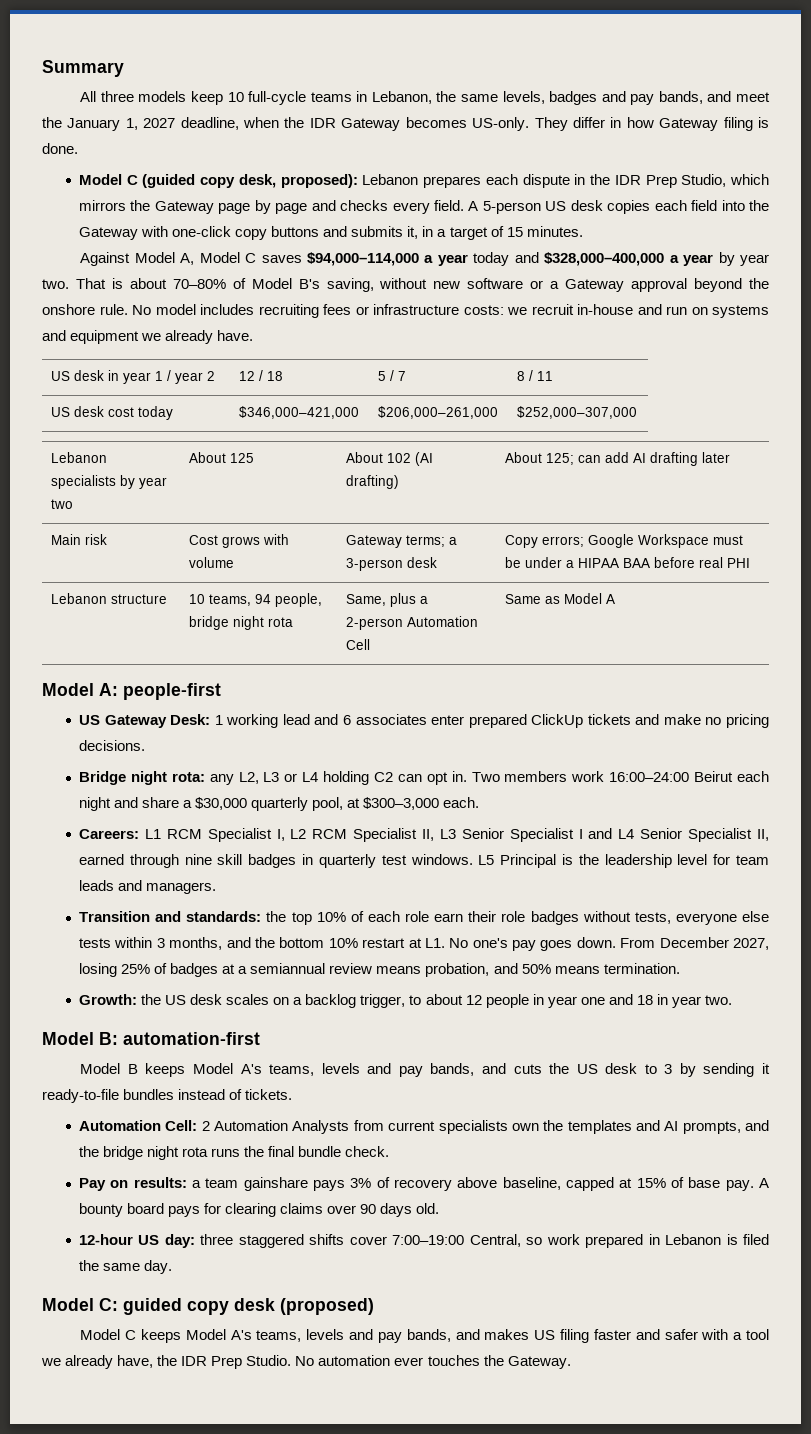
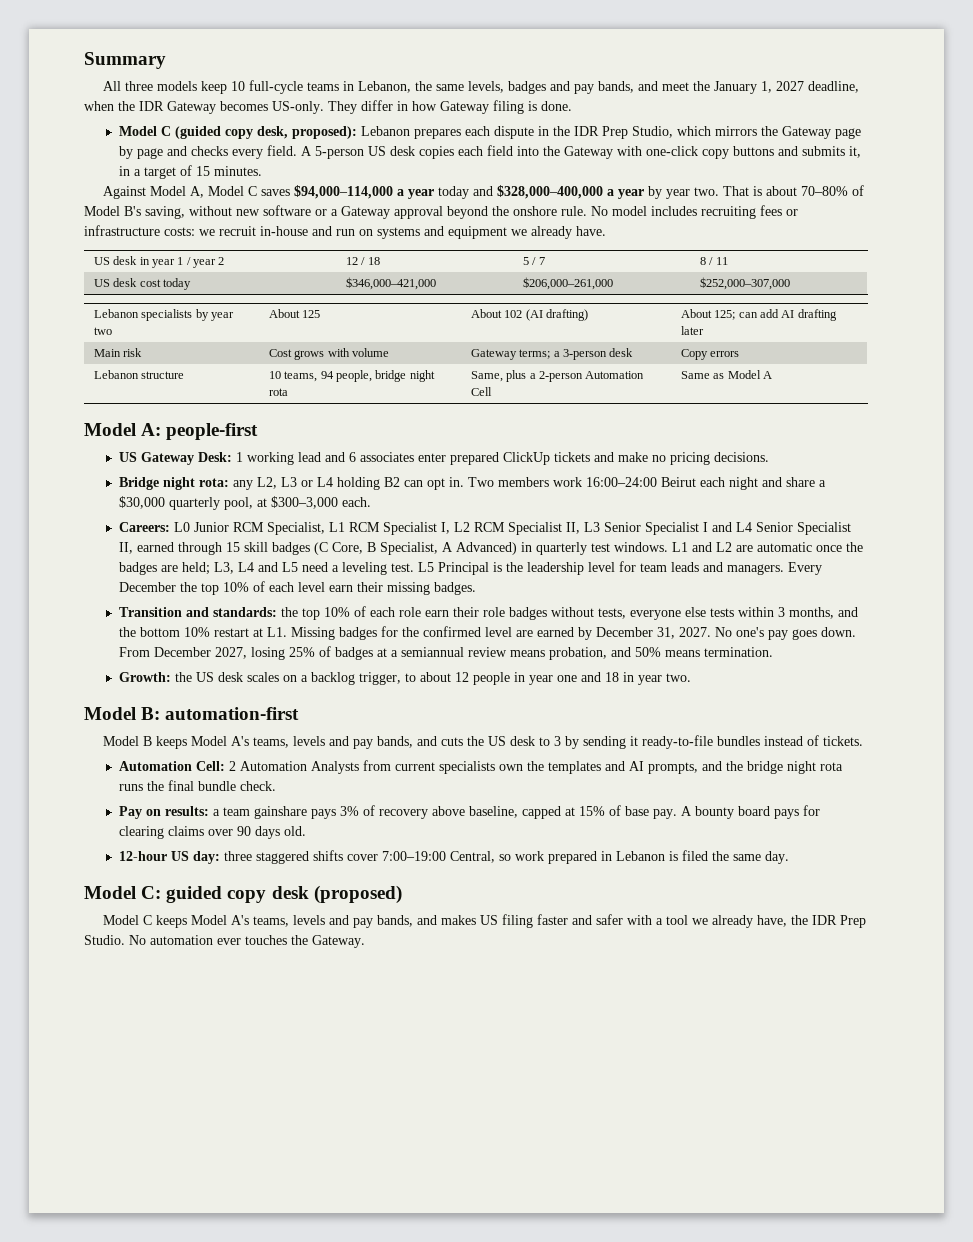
[541,534,743,548] [504,557,750,568] errors; Google Workspace must be under a HIPAA BAA before real PHI -> [710,351,740,357] errors
[374,772,394,782] C2 -> [383,477,400,487] B2
(140, 834) none -> [173,522,325,535] L0 Junior RCM Specialist,
[184,854,212,865] nine -> [225,542,240,552] 15
[302,854,473,868] in quarterly test windows. -> [313,542,863,555] [118,562,414,575] (C Core, B Specialist, A Advanced) in quarterly test windows. L1 and L2 are automatic once the badges are held; L3, L4 and L5 need a leveling test.
(217, 888) none -> [787,562,822,575] [118,581,476,595] Every December the top 10% of each level earn their missing badges.
(445, 943) none -> [290,626,711,640] Missing badges for the confirmed level are earned by December 31, 2027.

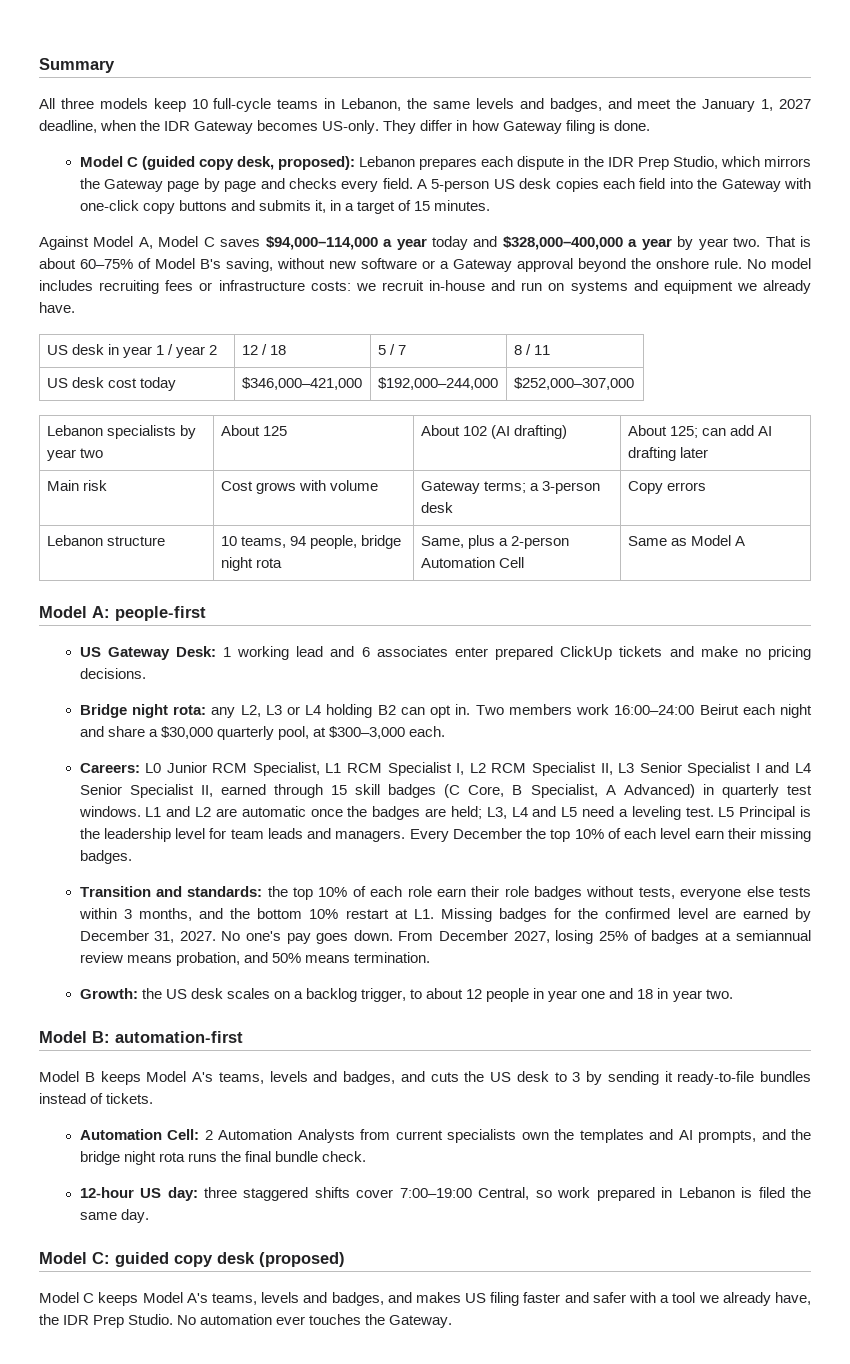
[468,81,635,94] levels, badges and pay bands, -> [475,98,602,112] levels and badges,
[801,186,849,196] 70–80% -> [80,259,133,269] 60–75%
[522,277,613,290] $206,000–261,000 -> [377,377,498,390] $192,000–244,000
[353,736,414,749] pay bands, -> [343,1071,395,1085] badges,
[118,805,820,819] [118,826,306,839] // Pay on results: a team gainshare pays 3% of recovery above baseline, capped at 15% of base pay. A bounty board pays for clearing claims over 90 days old. -> (366, 1156) none
[353,915,414,928] pay bands, -> [331,1292,384,1306] badges,

